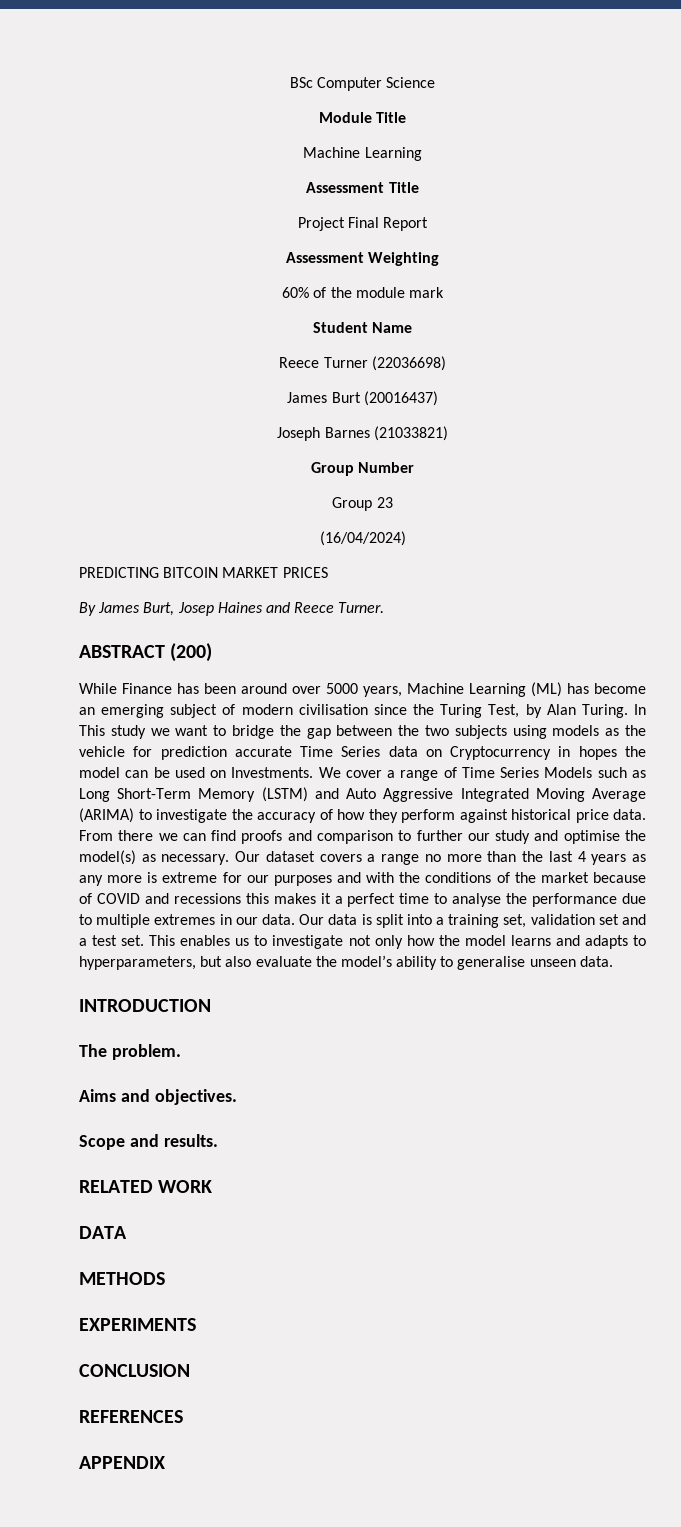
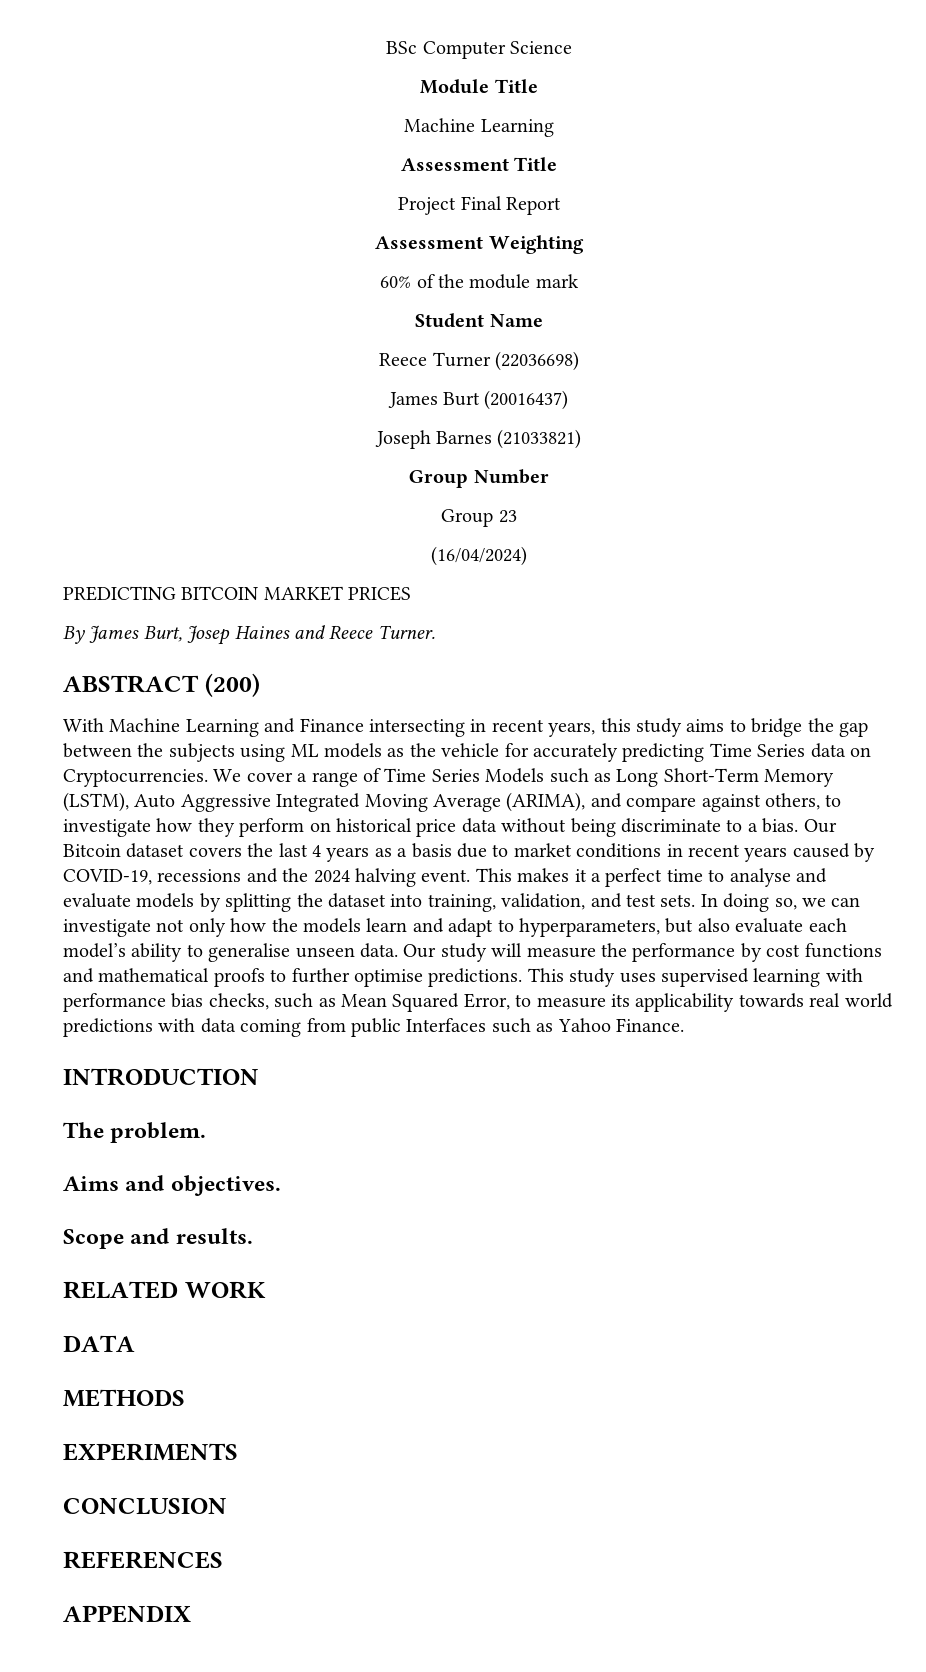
[79,682,646,697] [79,704,646,718] [79,725,209,739] While Finance has been around over 5000 years, Machine Learning (ML) has become an emerging subject of modern civilisation since the Turing Test, by Alan Turing. In This study we want -> [63,718,725,737] With Machine Learning and Finance intersecting in recent years, this study aims
[424,725,449,736] two -> (164, 750) none
(547, 732) none -> [290,744,319,757] ML
[160,746,292,760] prediction accurate -> [532,743,705,762] accurately predicting
[450,746,646,760] [79,767,314,778] Cryptocurrency in hopes the model can be used on Investments. -> [63,769,208,787] Cryptocurrencies.
[261,787,339,802] (LSTM) and -> [63,792,129,812] (LSTM),
[79,808,333,823] (ARIMA) to investigate the accuracy of -> [506,792,842,812] [63,819,151,837] (ARIMA), and compare against others, to investigate
[459,809,508,823] against -> [309,822,331,832] on
[613,809,646,820] [79,830,646,844] [79,850,517,865] data. From there we can find proofs and comparison to further our study and optimise the model(s) as necessary. Our dataset covers a range no more than -> [461,818,837,837] [63,843,242,858] data without being discriminate to a bias. Our Bitcoin dataset covers
[79,872,647,886] [79,893,269,904] any more is extreme for our purposes and with the conditions of the market because of COVID and recessions this -> [397,843,876,862] [63,868,512,887] a basis due to market conditions in recent years caused by COVID-19, recessions and the 2024 halving event. This
[506,893,647,907] [79,914,646,928] [79,935,268,946] the performance due to multiple extremes in our data. Our data is split into a training set, validation set and a test set. This enables us to -> [795,868,827,883] [63,893,861,912] and evaluate models by splitting the dataset into training, validation, and test sets. In doing so, we can
[464,935,628,949] model learns and adapts -> [303,918,494,937] models learn and adapt
[315,956,337,967] the -> [808,918,847,932] each
(613, 961) none -> [403,943,882,962] [63,968,863,987] [63,993,893,1012] [63,1018,684,1037] Our study will measure the performance by cost functions and mathematical proofs to further optimise predictions. This study uses supervised learning with performance bias checks, such as Mean Squared Error, to measure its applicability towards real world predictions with data coming from public Interfaces such as Yahoo Finance.

